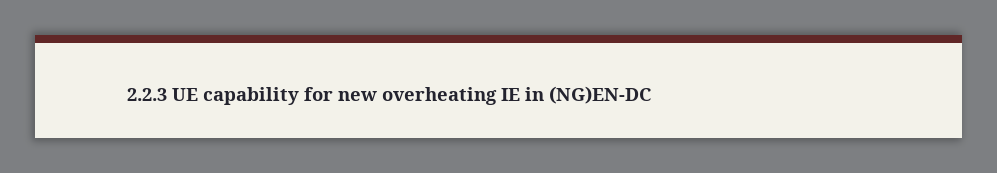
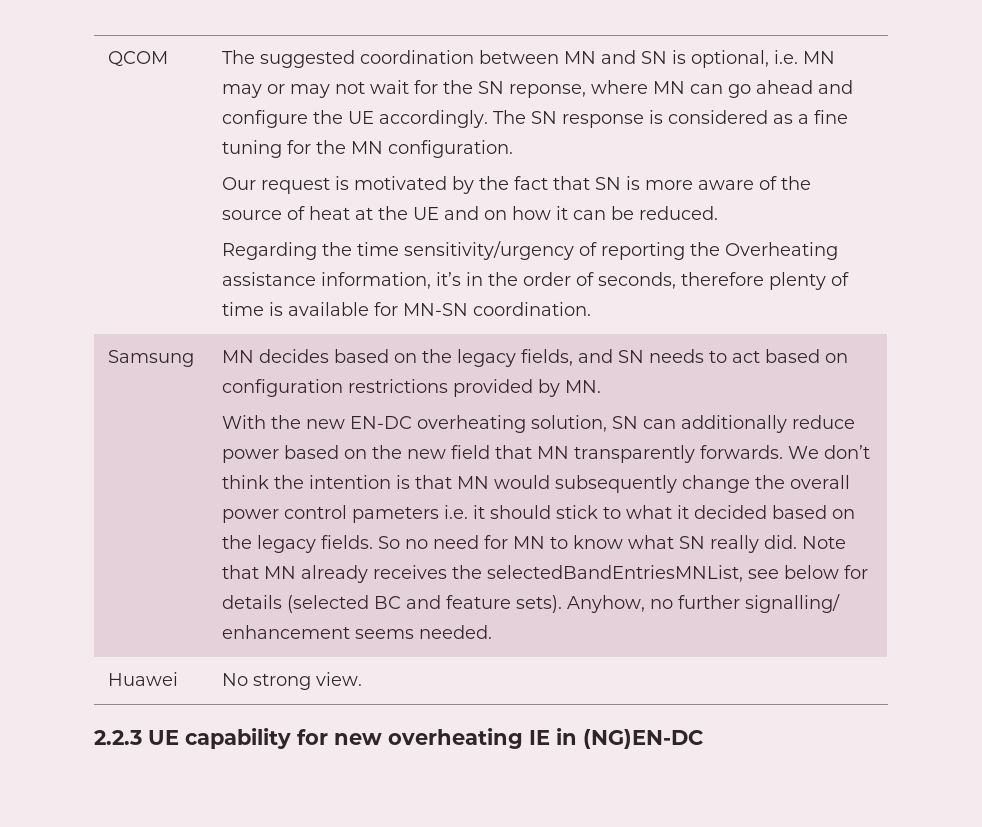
(127, 94) none -> [107,51,168,67] [221,50,835,68] [221,80,853,98] [221,110,848,128] [221,140,513,158] [221,176,811,194] [221,206,718,220] [221,241,838,260] [221,272,849,290] [221,302,591,316] [107,350,194,367] [221,349,848,367] [221,379,601,397] [221,415,855,433] [221,445,870,463] [221,475,850,493] [221,505,855,523] [221,535,846,553] [221,565,868,583] [221,594,840,613] [221,625,492,639] [107,672,178,686] [221,672,362,690] QCOM | The suggested coordination between MN and SN is optional, i.e. MN may or may not wait for the SN reponse, where MN can go ahead and configure the UE accordingly. The SN response is considered as a fine tuning for the MN configuration. // Our request is motivated by the fact that SN is more aware of the source of heat at the UE and on how it can be reduced. // Regarding the time sensitivity/urgency of reporting the Overheating assistance information, it’s in the order of seconds, therefore plenty of time is available for MN-SN coordination. // Samsung | MN decides based on the legacy fields, and SN needs to act based on configuration restrictions provided by MN. // With the new EN-DC overheating solution, SN can additionally reduce power based on the new field that MN transparently forwards. We don’t think the intention is that MN would subsequently change the overall power control pameters i.e. it should stick to what it decided based on the legacy fields. So no need for MN to know what SN really did. Note that MN already receives the selectedBandEntriesMNList, see below for details (selected BC and feature sets). Anyhow, no further signalling/ enhancement seems needed. // Huawei | No strong view. //

